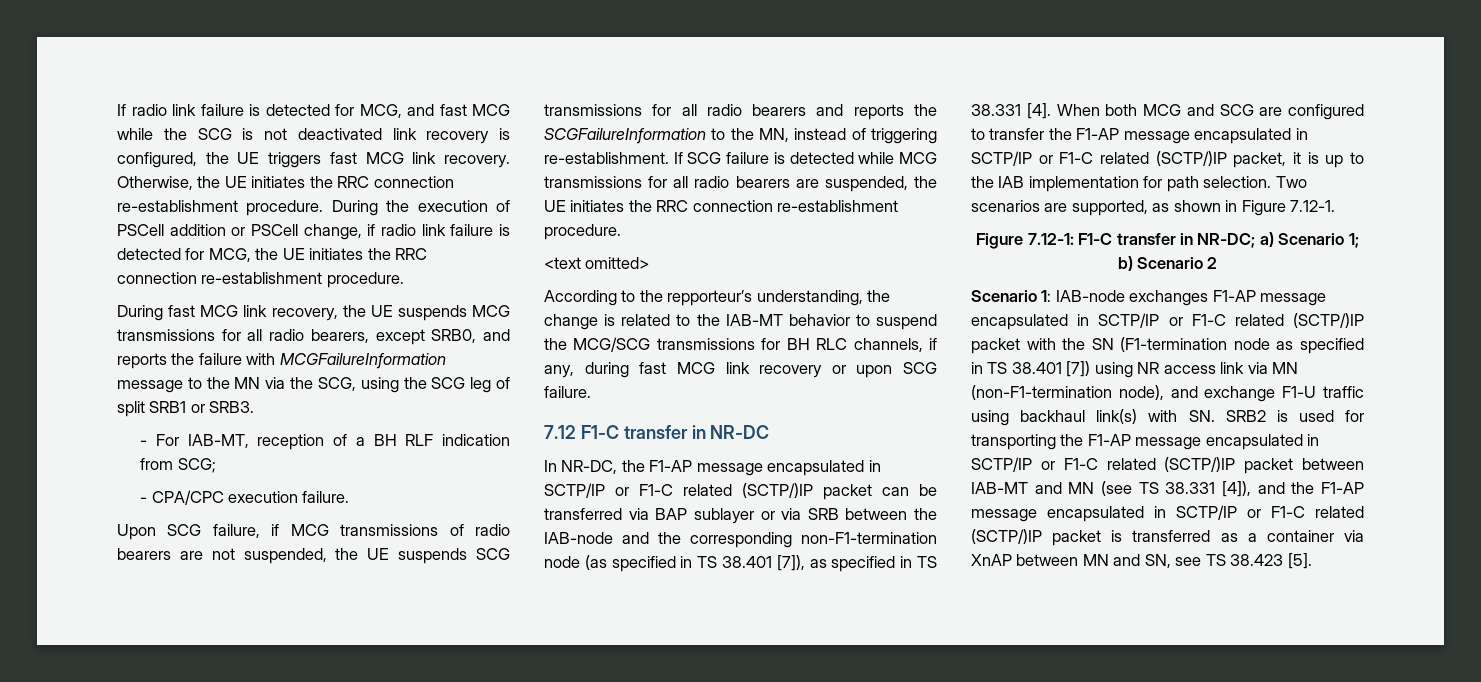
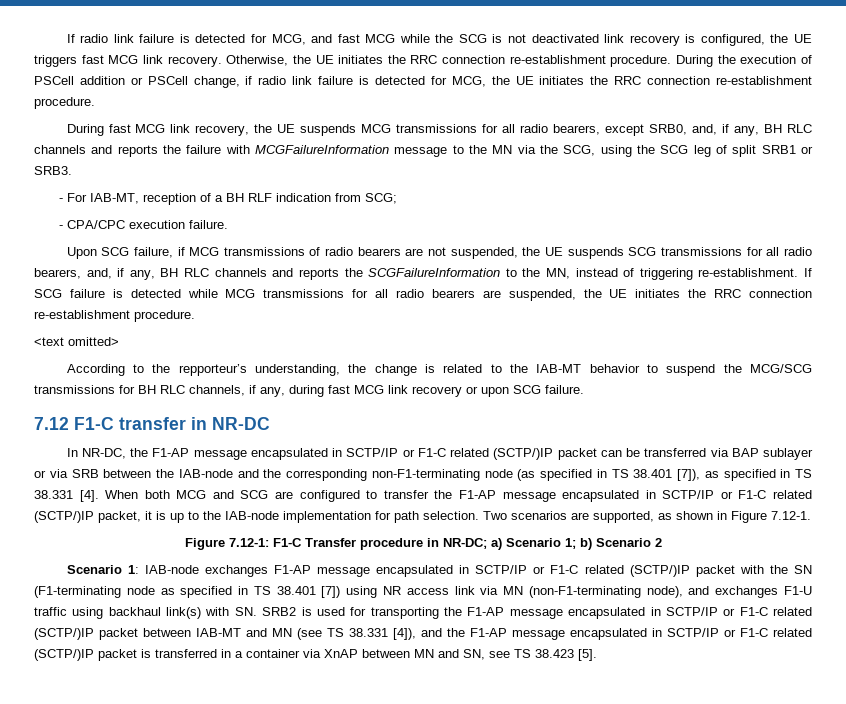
(477, 336) none -> [692,124,812,136] [34,145,86,154] and, if any, BH RLC channels
[752,104,807,116] bearers -> [34,268,267,280] bearers, and, if any, BH RLC channels
[801,532,937,544] non-F1-termination -> [371,469,480,481] non-F1-terminating
[998,176,1025,188] IAB -> [225,511,279,520] IAB-node
[1116,233,1176,245] transfer -> [304,538,423,550] Transfer procedure
[1120,337,1228,352] (F1-termination -> [34,586,121,598] (F1-terminating
[971,385,1112,400] (non-F1-termination -> [528,586,641,598] (non-F1-terminating
[1204,386,1276,402] exchange -> [715,586,779,598] exchanges
[1220,533,1238,542] as -> [221,649,231,658] in

